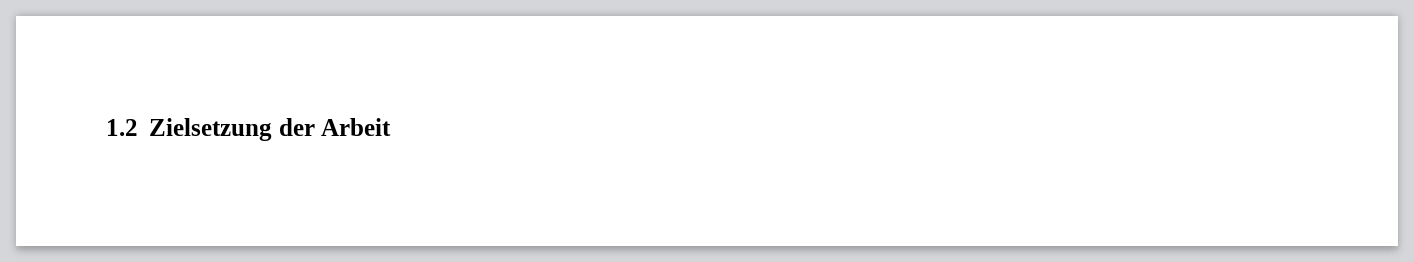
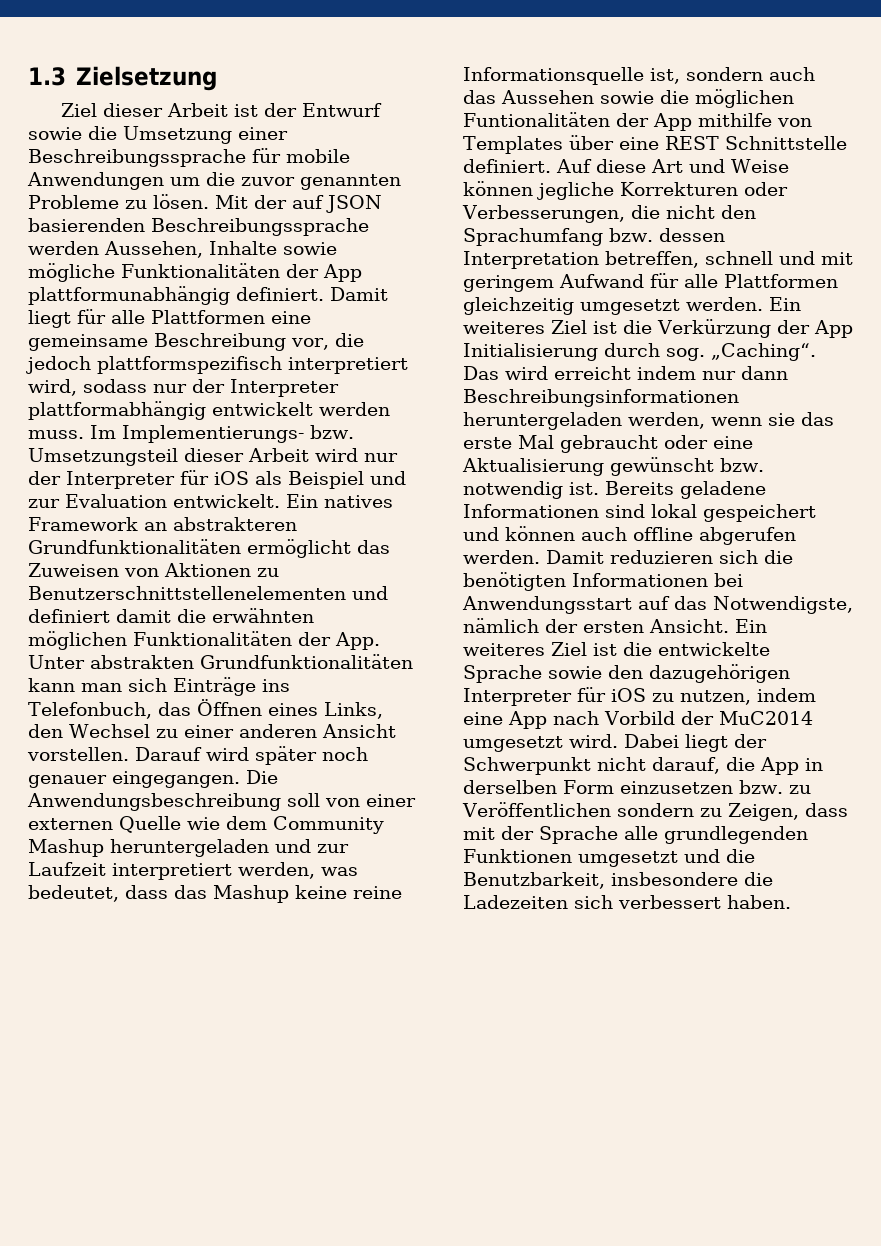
[106,119,138,136] 1.2 -> [28,67,66,86] 1.3
[278,118,392,136] der Arbeit -> [61,103,383,117] [28,126,288,144] [28,148,350,167] [27,172,401,190] [28,194,382,213] [28,218,369,236] [28,241,337,258] [28,263,362,282] [28,286,388,305] [28,309,311,328] [28,333,364,351] [26,356,408,374] [28,379,339,397] [28,401,390,420] [28,425,354,443] [28,448,398,466] [28,470,406,489] [28,494,393,508] [28,517,297,531] [28,539,390,558] [28,563,279,577] [28,586,388,600] [28,608,314,623] [28,631,380,650] [28,654,413,669] [28,677,290,696] [28,699,383,719] [28,724,396,738] [27,746,368,765] [28,770,278,788] [27,793,416,811] [28,816,384,834] [28,839,349,857] [28,862,358,880] [28,885,402,903] [463,67,815,85] [463,89,794,108] [463,112,812,131] [463,135,847,154] [463,159,789,173] [463,181,788,200] [462,205,756,223] [463,228,725,246] [463,251,853,269] [463,273,838,292] [463,297,801,315] [463,319,853,338] [463,343,816,361] [463,366,788,380] [463,389,739,407] [463,412,834,430] [463,435,753,453] [462,457,764,476] [463,481,766,499] [463,504,816,522] [463,526,796,545] [463,550,793,564] [463,572,743,591] [462,596,853,614] [463,618,767,633] [463,642,770,656] [463,664,790,683] [463,687,816,706] [463,711,813,729] [463,734,767,752] [463,757,823,775] [463,780,811,794] [462,802,848,821] [463,826,808,844] [463,849,755,867] [463,872,773,889] [463,895,791,909] // Ziel dieser Arbeit ist der Entwurf sowie die Umsetzung einer Beschreibungssprache für mobile Anwendungen um die zuvor genannten Probleme zu lösen. Mit der auf JSON basierenden Beschreibungssprache werden Aussehen, Inhalte sowie mögliche Funktionalitäten der App plattformunabhängig definiert. Damit liegt für alle Plattformen eine gemeinsame Beschreibung vor, die jedoch plattformspezifisch interpretiert wird, sodass nur der Interpreter plattformabhängig entwickelt werden muss. Im Implementierungs- bzw. Umsetzungsteil dieser Arbeit wird nur der Interpreter für iOS als Beispiel und zur Evaluation entwickelt. Ein natives Framework an abstrakteren Grundfunktionalitäten ermöglicht das Zuweisen von Aktionen zu Benutzerschnittstellenelementen und definiert damit die erwähnten möglichen Funktionalitäten der App. Unter abstrakten Grundfunktionalitäten kann man sich Einträge ins Telefonbuch, das Öffnen eines Links, den Wechsel zu einer anderen Ansicht vorstellen. Darauf wird später noch genauer eingegangen. Die Anwendungsbeschreibung soll von einer externen Quelle wie dem Community Mashup heruntergeladen und zur Laufzeit interpretiert werden, was bedeutet, dass das Mashup keine reine Informationsquelle ist, sondern auch das Aussehen sowie die möglichen Funtionalitäten der App mithilfe von Templates über eine REST Schnittstelle definiert. Auf diese Art und Weise können jegliche Korrekturen oder Verbesserungen, die nicht den Sprachumfang bzw. dessen Interpretation betreffen, schnell und mit geringem Aufwand für alle Plattformen gleichzeitig umgesetzt werden. Ein weiteres Ziel ist die Verkürzung der App Initialisierung durch sog. „Caching“. Das wird erreicht indem nur dann Beschreibungsinformationen heruntergeladen werden, wenn sie das erste Mal gebraucht oder eine Aktualisierung gewünscht bzw. notwendig ist. Bereits geladene Informationen sind lokal gespeichert und können auch offline abgerufen werden. Damit reduzieren sich die benötigten Informationen bei Anwendungsstart auf das Notwendigste, nämlich der ersten Ansicht. Ein weiteres Ziel ist die entwickelte Sprache sowie den dazugehörigen Interpreter für iOS zu nutzen, indem eine App nach Vorbild der MuC2014 umgesetzt wird. Dabei liegt der Schwerpunkt nicht darauf, die App in derselben Form einzusetzen bzw. zu Veröffentlichen sondern zu Zeigen, dass mit der Sprache alle grundlegenden Funktionen umgesetzt und die Benutzbarkeit, insbesondere die Ladezeiten sich verbessert haben.

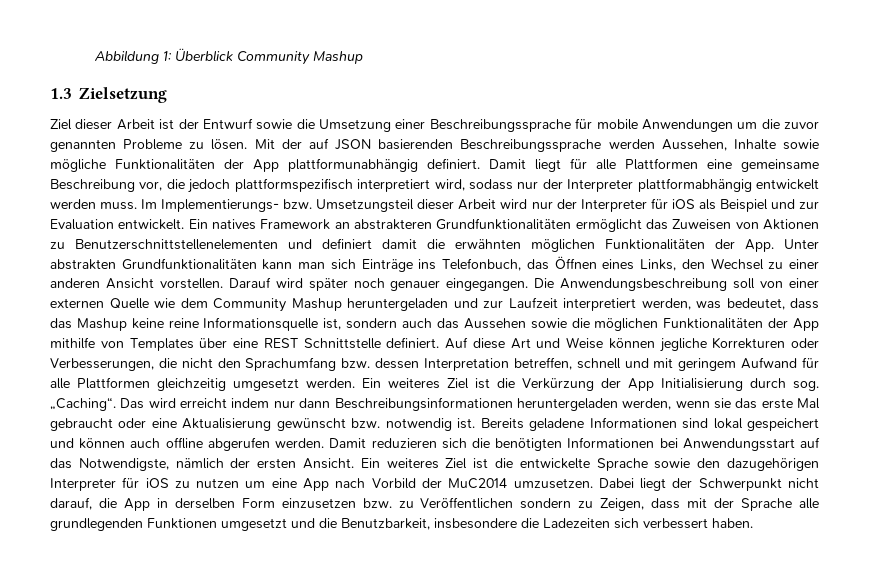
(28, 76) none -> [94,48,364,65] Abbildung 1: Überblick Community Mashup //
[463,112,610,127] Funtionalitäten -> [663,318,764,329] Funktionalitäten
[680,688,816,705] nutzen, indem -> [196,478,266,488] nutzen um
[463,734,618,752] umgesetzt wird. -> [513,478,593,489] umzusetzen.

